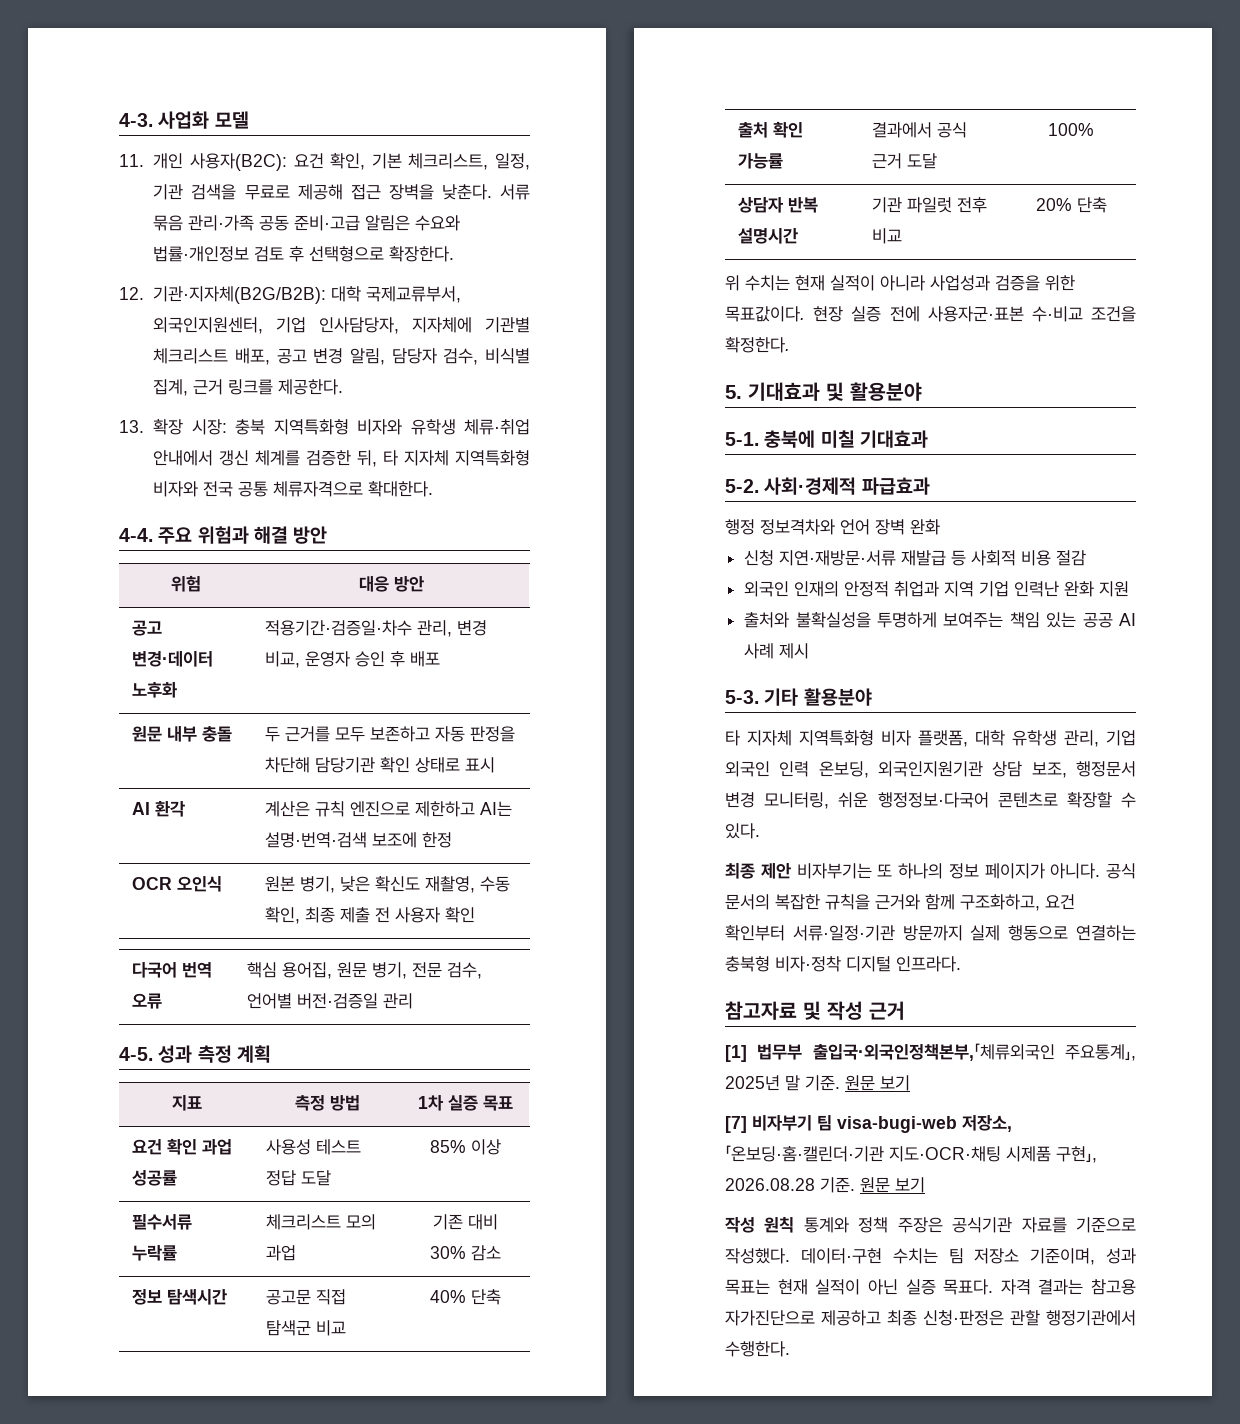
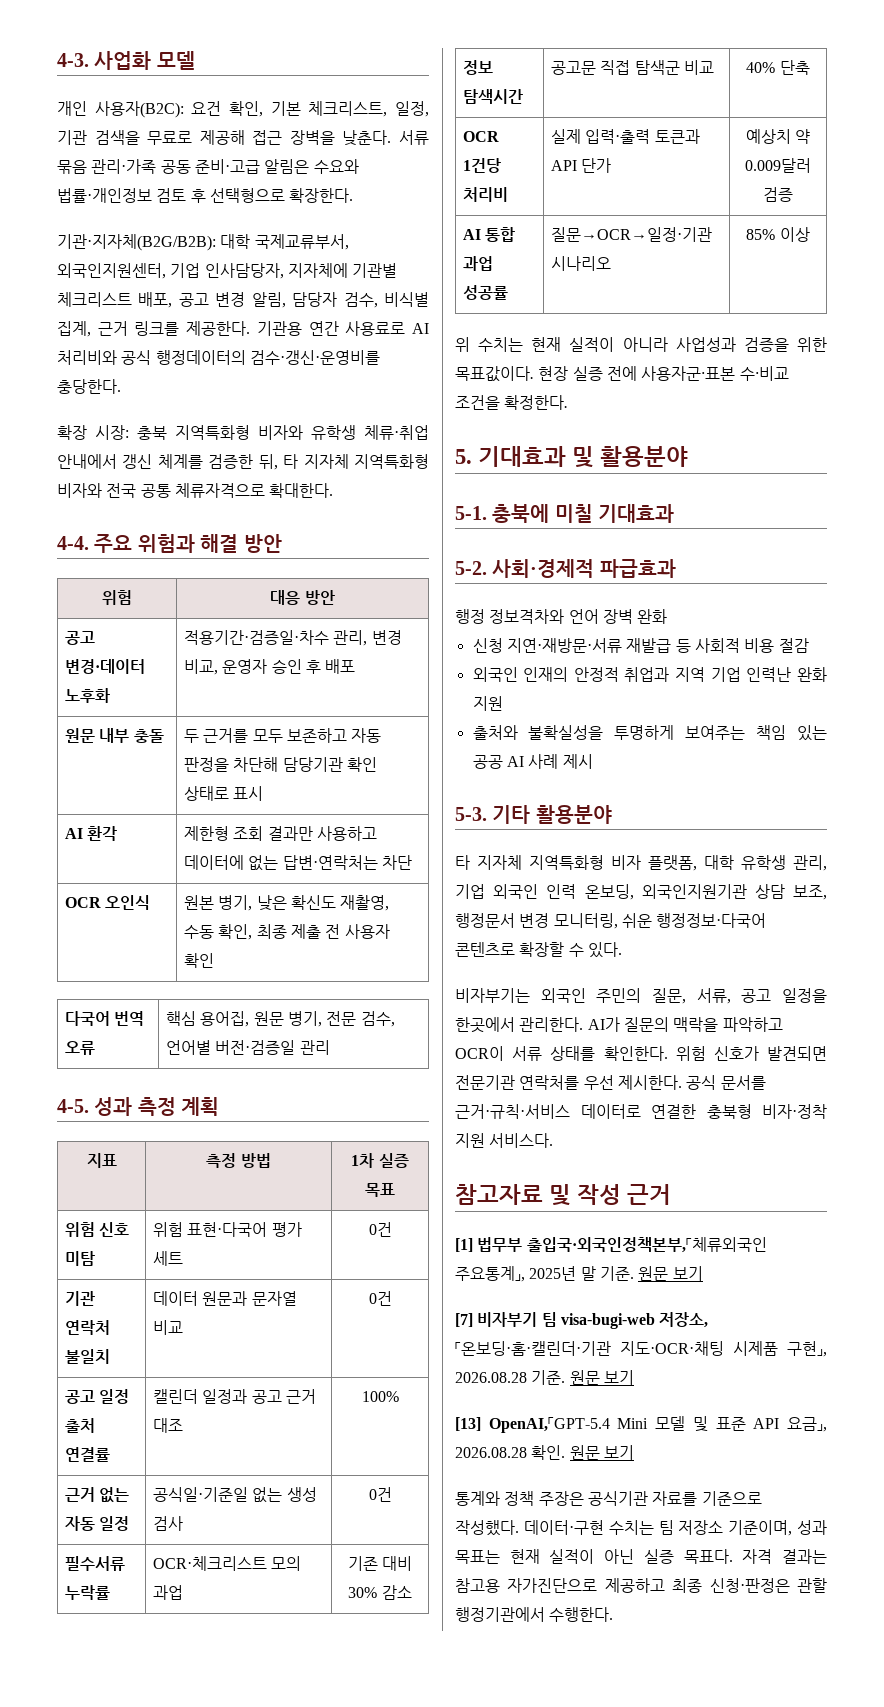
[119,154,144,167] 11. -> (195, 60) none
[119,287,144,300] 12. -> (354, 195) none
[119,420,144,433] // 13. -> [256,321,429,336] [57,350,380,365] [57,379,121,394] 기관용 연간 사용료로 AI 처리비와 공식 행정데이터의 검수·갱신·운영비를 충당한다. //
[265,801,513,817] [265,832,453,848] 계산은 규칙 엔진으로 제한하고 AI는 설명·번역·검색 보조에 한정 -> [184,826,377,841] [184,855,412,871] 제한형 조회 결과만 사용하고 데이터에 없는 답변·연락처는 차단
[132,1138,233,1155] [132,1170,178,1186] [266,1139,362,1155] [266,1170,332,1186] [429,1139,501,1155] 요건 확인 과업 성공률 | 사용성 테스트 정답 도달 | 85% 이상 -> [65,1222,130,1237] [65,1251,96,1266] [153,1222,302,1237] [153,1251,184,1266] [368,1222,392,1237] [65,1291,96,1306] [65,1320,111,1335] [65,1349,111,1364] [153,1291,297,1306] [153,1320,184,1335] [368,1291,392,1306] [65,1389,130,1404] [65,1418,96,1433] [65,1447,111,1462] [153,1389,316,1404] [153,1418,184,1433] [361,1391,399,1402] [65,1487,130,1503] [65,1516,130,1531] [153,1487,317,1503] [153,1516,184,1531] [368,1487,392,1502] 위험 신호 미탐 | 위험 표현·다국어 평가 세트 | 0건 // 기관 연락처 불일치 | 데이터 원문과 문자열 비교 | 0건 // 공고 일정 출처 연결률 | 캘린더 일정과 공고 근거 대조 | 100% // 근거 없는 자동 일정 | 공식일·기준일 없는 생성 검사 | 0건
[266,1214,342,1230] 체크리스트 -> [153,1556,268,1571] OCR·체크리스트
[738,121,804,138] [738,153,784,169] [872,122,968,138] [872,153,938,169] [1048,123,1094,136] [738,197,819,213] [738,228,799,244] [872,197,988,213] [872,228,903,244] [1035,197,1107,213] 출처 확인 가능률 | 결과에서 공식 근거 도달 | 100% // 상담자 반복 설명시간 | 기관 파일럿 전후 비교 | 20% 단축 -> [463,131,500,142] [463,158,502,173] [463,187,509,202] [551,129,700,144] [551,158,612,173] [745,129,811,144] [745,158,811,173] [763,187,793,202] [463,227,516,242] [463,256,494,271] [463,285,509,300] [551,227,713,242] [551,256,612,271] [746,227,810,242] OCR 1건당 처리비 | 실제 입력·출력 토큰과 API 단가 | 예상치 약 0.009달러 검증 // AI 통합 과업 성공률 | 질문→OCR→일정·기관 시나리오 | 85% 이상
[725,863,1136,879] [725,894,1075,911] [725,925,1136,941] [725,956,961,972] 최종 제안 비자부기는 또 하나의 정보 페이지가 아니다. 공식 문서의 복잡한 규칙을 근거와 함께 구조화하고, 요건 확인부터 서류·일정·기관 방문까지 실제 행동으로 연결하는 충북형 비자·정착 디지털 인프라다. -> [455,988,827,1004] [455,1017,783,1033] [455,1046,827,1061] [455,1075,766,1090] [455,1104,827,1119] [455,1133,554,1148] 비자부기는 외국인 주민의 질문, 서류, 공고 일정을 한곳에서 관리한다. AI가 질문의 맥락을 파악하고 OCR이 서류 상태를 확인한다. 위험 신호가 발견되면 전문기관 연락처를 우선 제시한다. 공식 문서를 근거·규칙·서비스 데이터로 연결한 충북형 비자·정착 지원 서비스다.
[725,1216,795,1233] 작성 원칙 -> [455,1416,827,1433] [455,1445,634,1460] [13] OpenAI,「GPT-5.4 Mini 모델 및 표준 API 요금」, 2026.08.28 확인. 원문 보기 //

